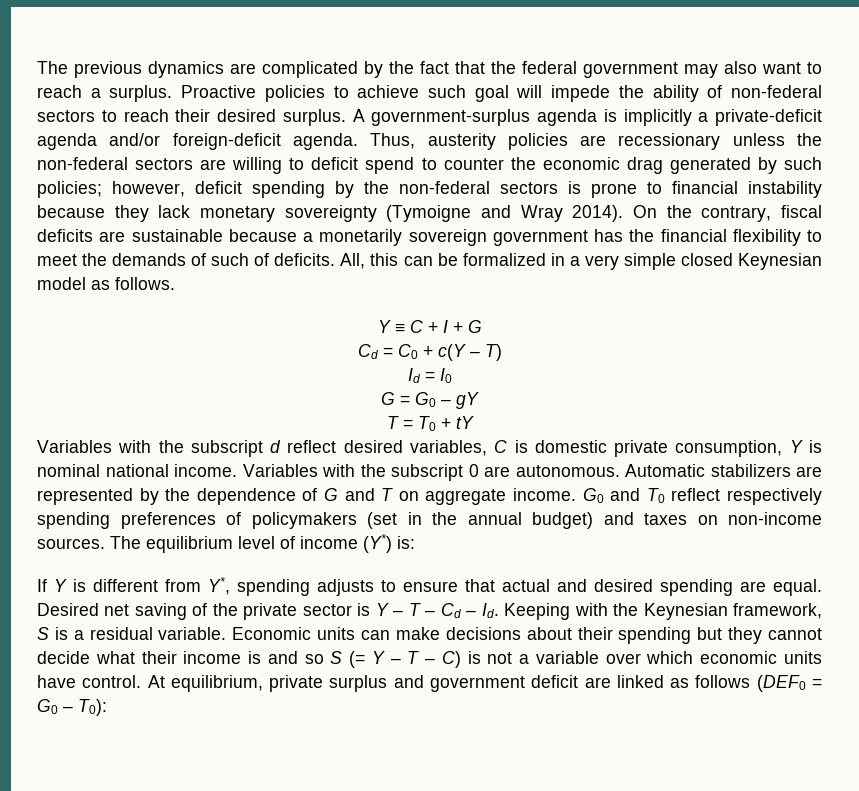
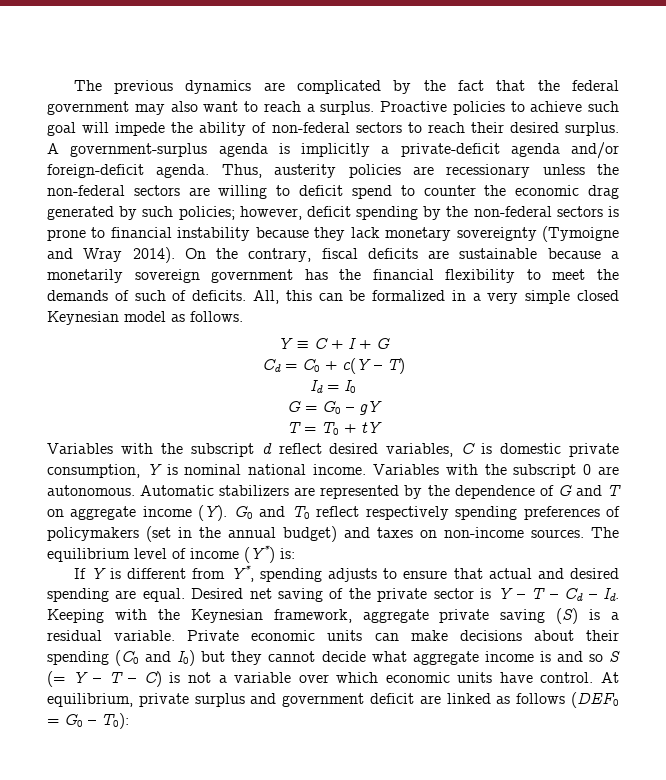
[513,488,577,501] income. -> [142,505,228,521] income (Y).
[37,627,49,640] S -> [362,608,579,624] aggregate private saving (S)
[232,627,312,640] Economic -> [187,630,316,641] Private economic
(692, 635) none -> [115,650,196,666] (C0 and I0)
[141,651,177,664] their -> [412,651,479,665] aggregate

